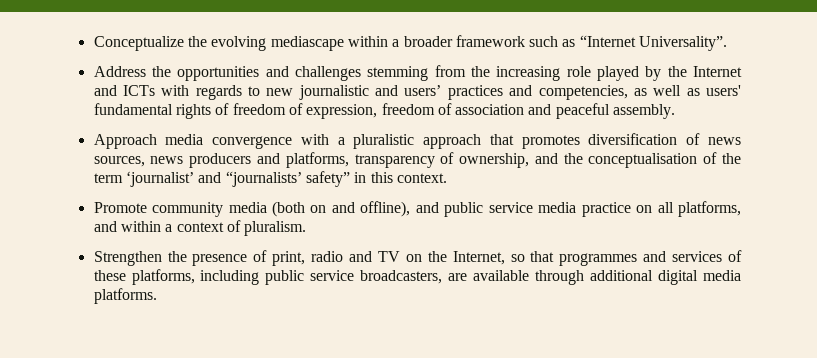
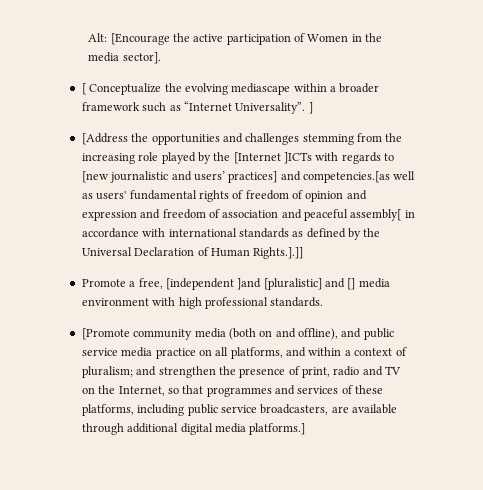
(93, 43) none -> [88,33,383,45] [88,52,161,64] [81,83,87,95] Alt: [Encourage the active participation of Women in the media sector]. // [
[93,66,146,77] // Address -> [308,102,313,114] [81,133,128,145] ] // [Address
[693,66,742,77] [93,85,155,96] Internet and ICTs -> [233,152,312,164] [Internet ]ICTs
[266,88,294,96] new -> [81,171,109,183] [new
[447,85,647,100] practices and competencies, as -> [228,171,390,183] practices] and competencies.[as
[306,104,378,119] expression, -> [305,190,367,202] [81,209,161,221] opinion and expression and
[613,104,676,119] [93,133,741,149] [93,152,742,168] [93,171,447,187] [93,202,147,213] assembly. // Approach media convergence with a pluralistic approach that promotes diversification of news sources, news producers and platforms, transparency of ownership, and the conceptualisation of the term ‘journalist’ and “journalists’ safety” in this context. // Promote -> [350,209,415,221] [81,228,381,240] [81,247,304,259] [81,278,390,290] [81,297,324,309] [81,328,130,340] assembly[ in accordance with international standards as defined by the Universal Declaration of Human Rights.].]] // Promote a free, [independent ]and [pluralistic] and [] media environment with high professional standards. // [Promote
[244,221,307,236] [93,251,162,266] pluralism. // Strengthen -> [81,366,216,378] pluralism; and strengthen
[93,288,157,304] platforms. -> [249,423,306,435] platforms.]

